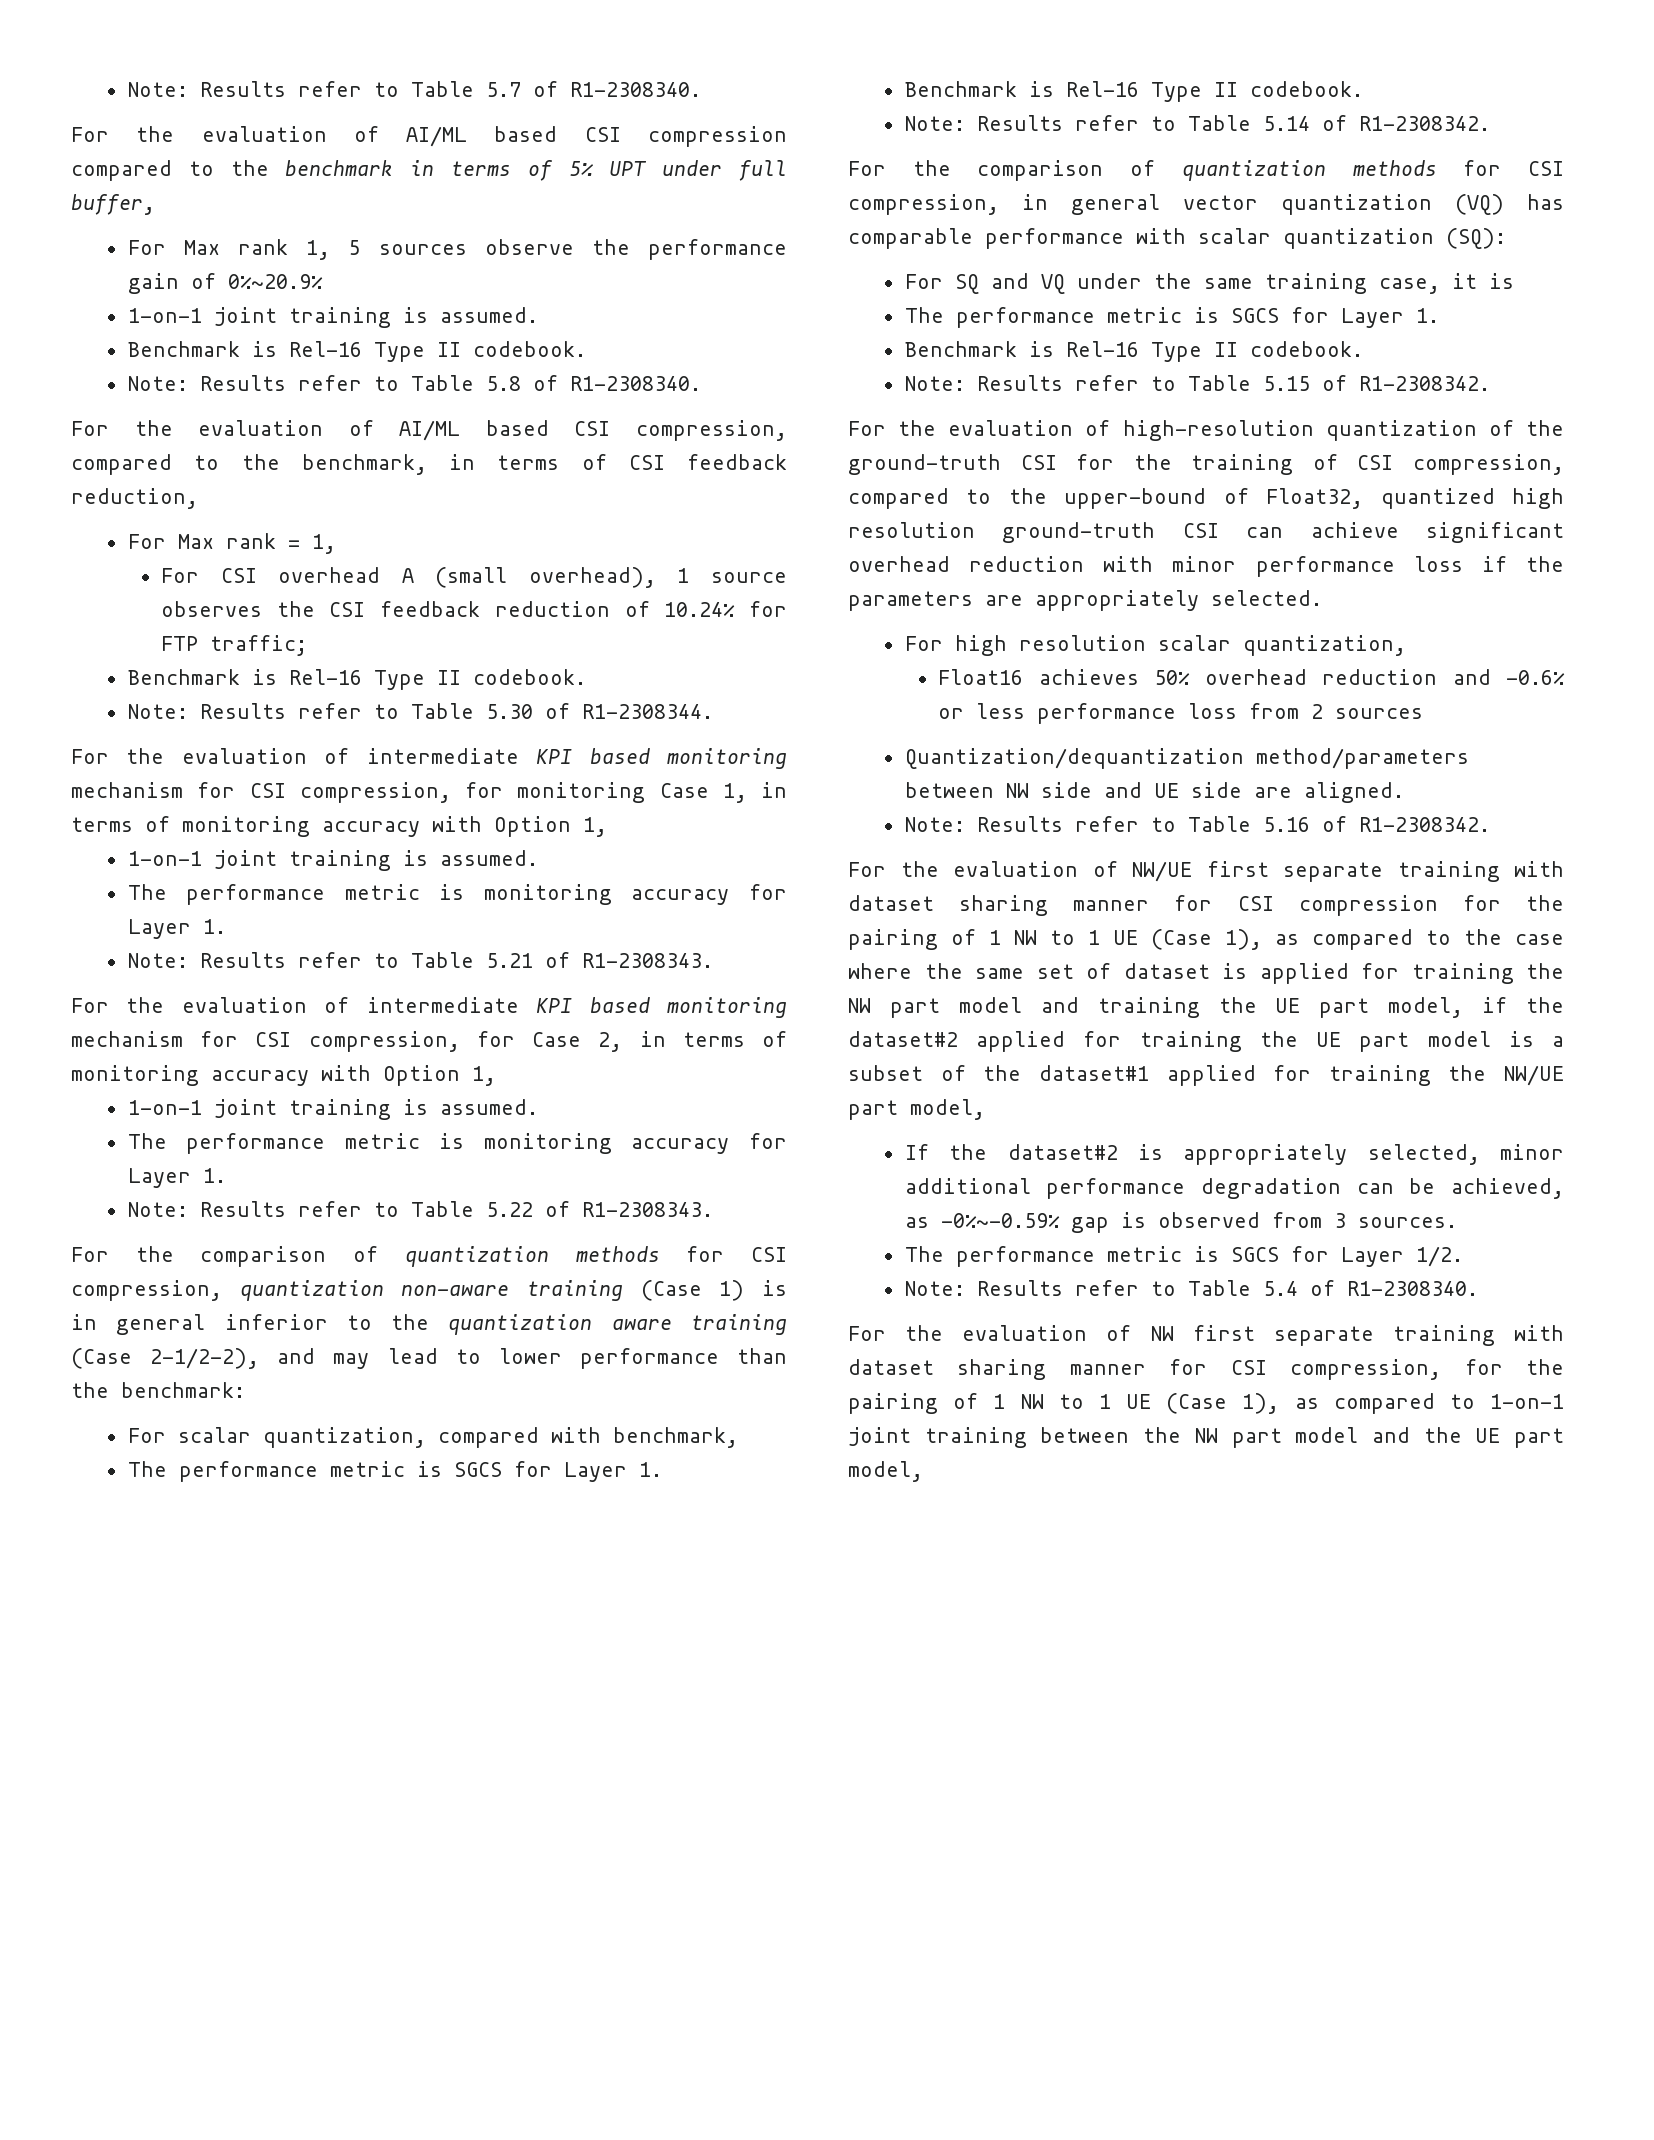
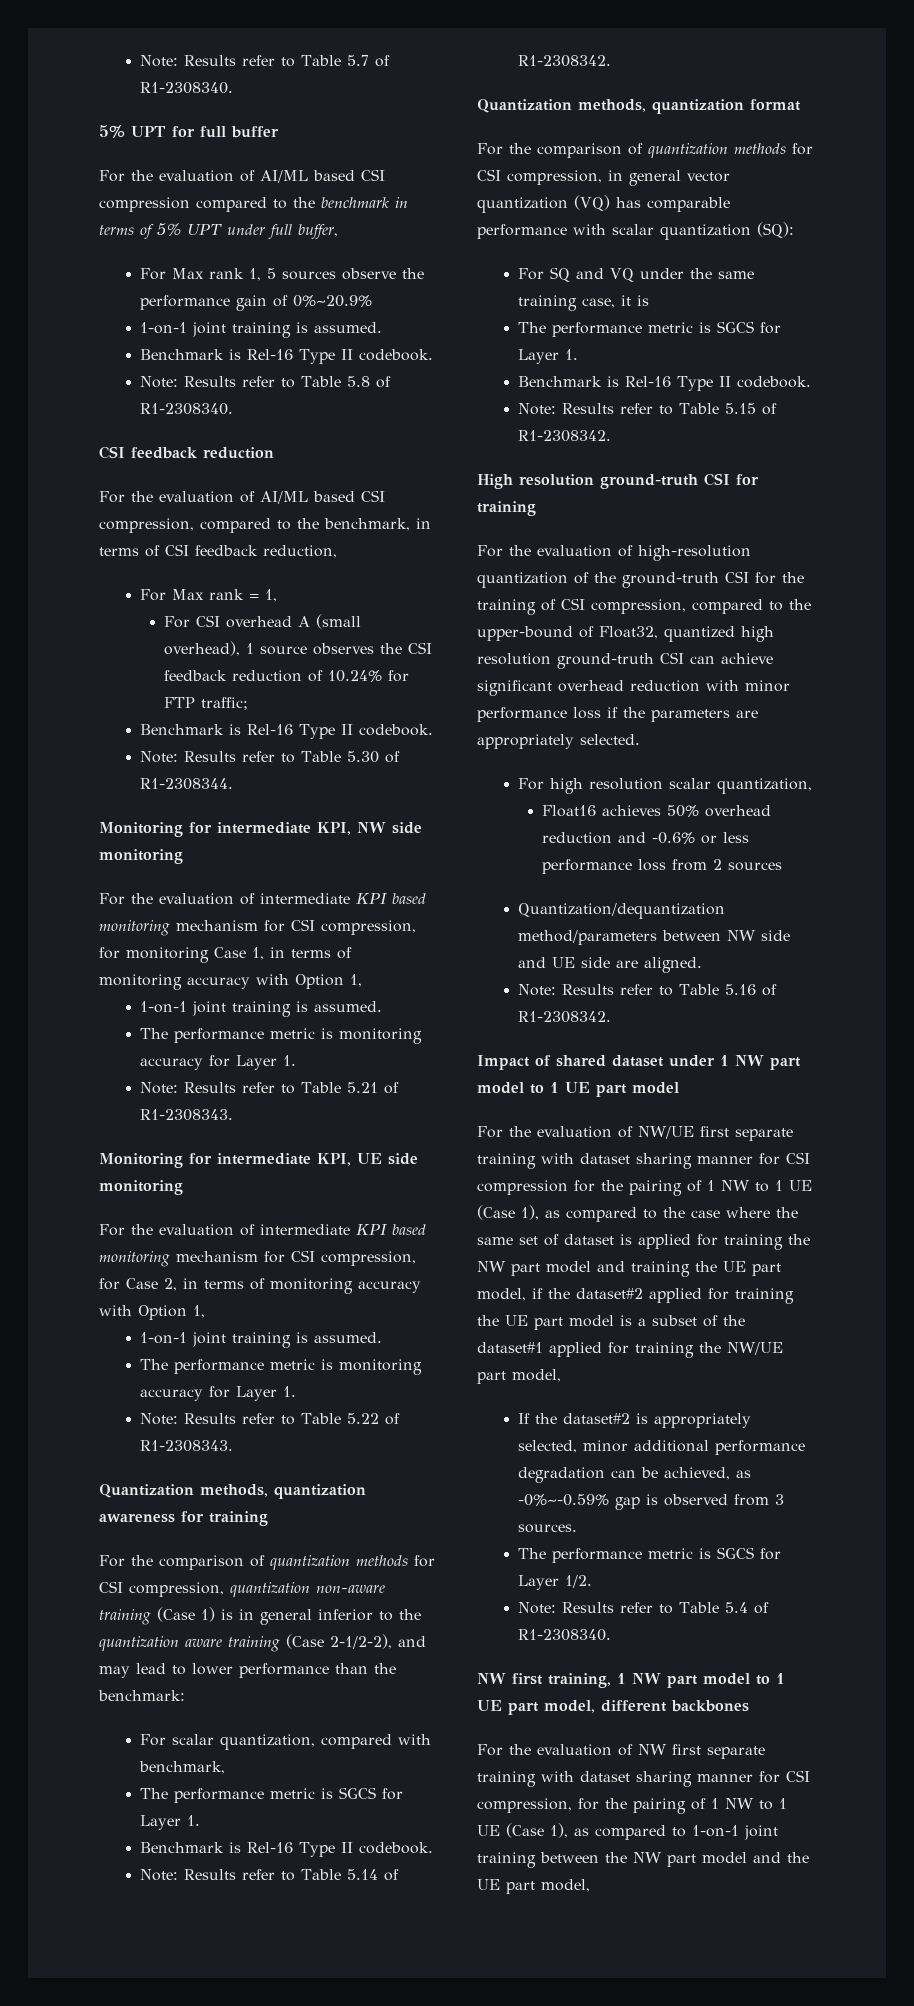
(701, 89) none -> [99,125,279,138] // 5% UPT for full buffer
(701, 383) none -> [99,446,274,459] // CSI feedback reduction
(713, 711) none -> [99,822,422,837] [99,849,183,864] // Monitoring for intermediate KPI, NW side monitoring
(713, 960) none -> [99,1153,418,1168] [99,1180,183,1195] // Monitoring for intermediate KPI, UE side monitoring
(713, 1209) none -> [99,1484,366,1499] [99,1511,268,1526] // Quantization methods, quantization awareness for training
(1490, 123) none -> [477,99,801,114] // Quantization methods, quantization format
(1490, 383) none -> [477,473,759,489] [477,501,536,516] // High resolution ground-truth CSI for training
(1490, 824) none -> [477,1055,801,1070] [477,1082,679,1097] // Impact of shared dataset under 1 NW part model to 1 UE part model
(1478, 1288) none -> [477,1673,785,1688] [477,1700,749,1715] // NW first training, 1 NW part model to 1 UE part model, different backbones

